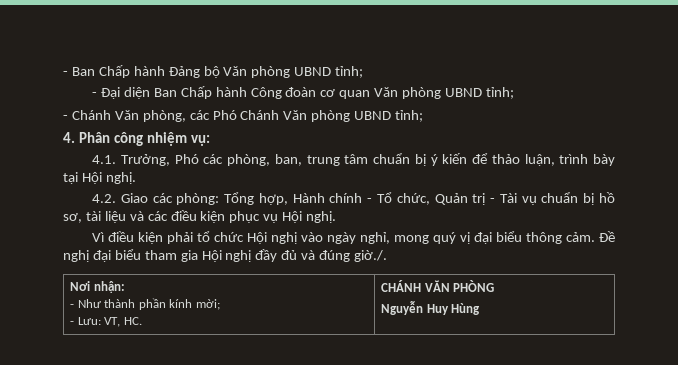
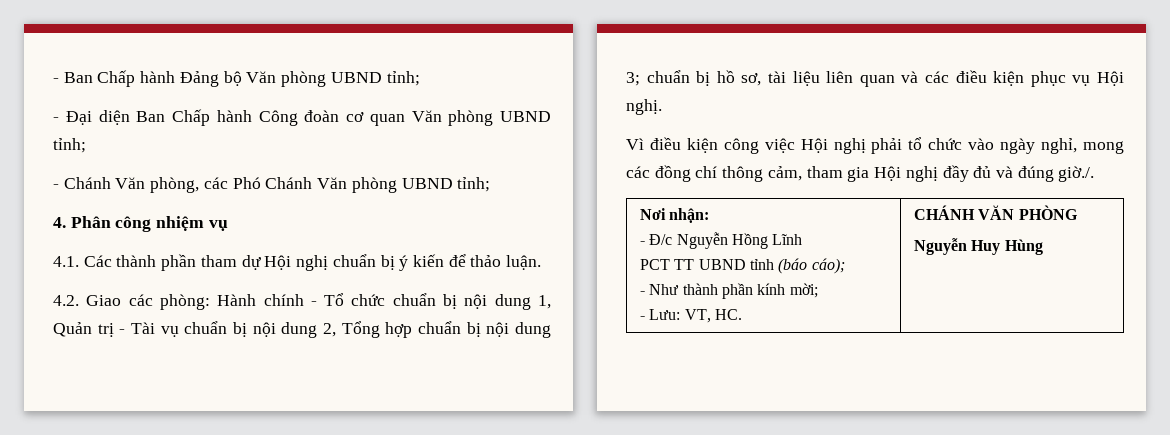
[190,135,210,146] vụ: -> [208,220,228,231] vụ
[120,154,369,166] Trưởng, Phó các phòng, ban, trung tâm -> [83,254,329,271] Các thành phần tham dự Hội nghị
[524,154,615,166] [63,172,136,184] luận, trình bày tại Hội nghị. -> [506,255,542,270] luận.
[224,192,288,205] Tổng hợp, -> (210, 302) none
[396,193,430,205] chức, -> [351,293,552,310] chức chuẩn bị nội dung 1,
(595, 199) none -> [252,321,552,338] [626,70,711,86] nội dung 2, Tổng hợp chuẩn bị nội dung 3; chuẩn bị
(126, 217) none -> [826,71,895,87] liên quan
(164, 238) none -> [723,138,866,154] công việc Hội nghị
[247,232,298,244] Hội nghị -> (963, 144) none
[433,231,616,244] [63,249,141,262] quý vị đại biểu thông cảm. Đề nghị đại biểu -> [626,165,802,182] các đồng chí thông cảm,
(125, 287) none -> [639,232,803,249] [639,258,845,274] // - Đ/c Nguyễn Hồng Lĩnh // PCT TT UBND tỉnh (báo cáo);

